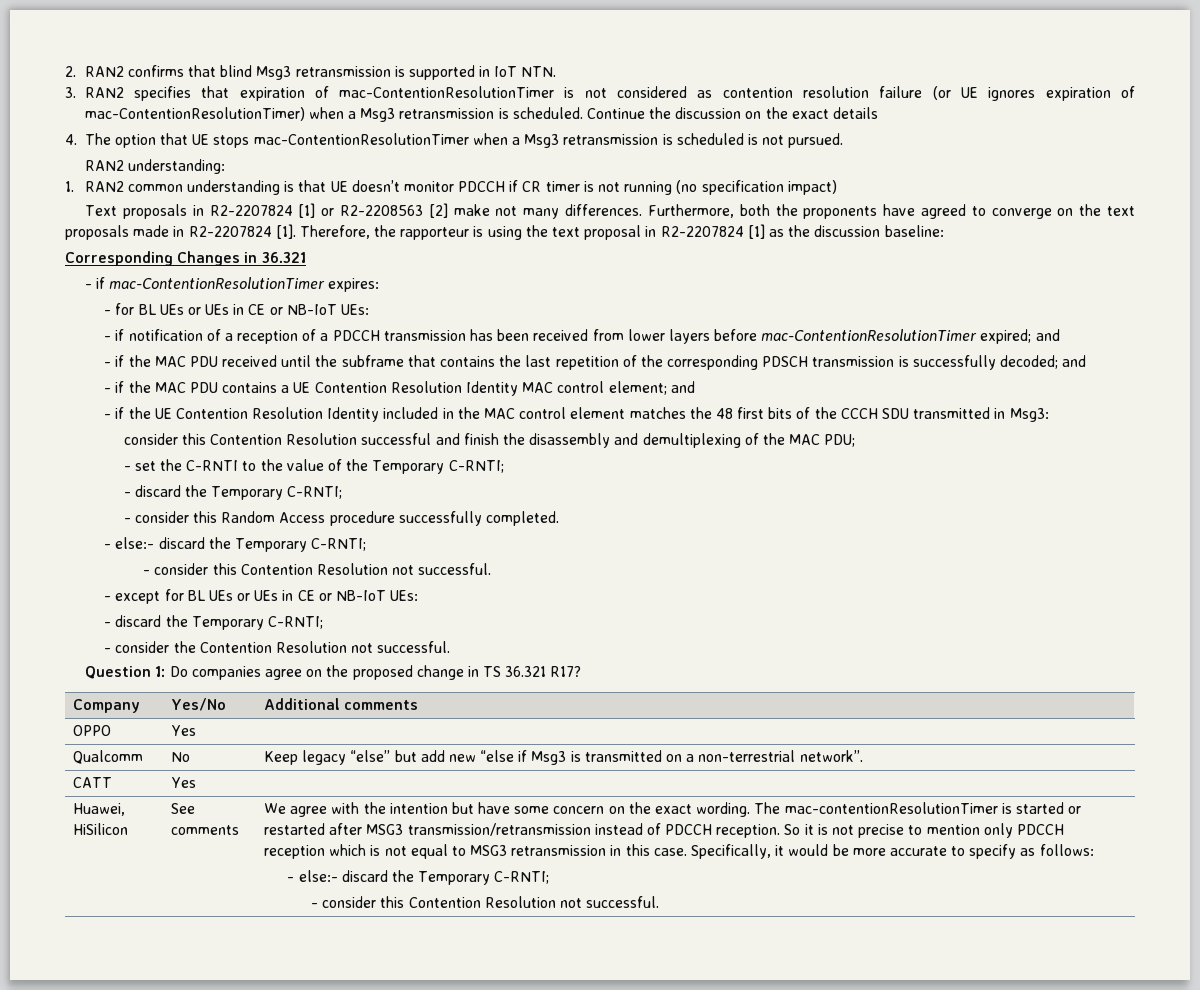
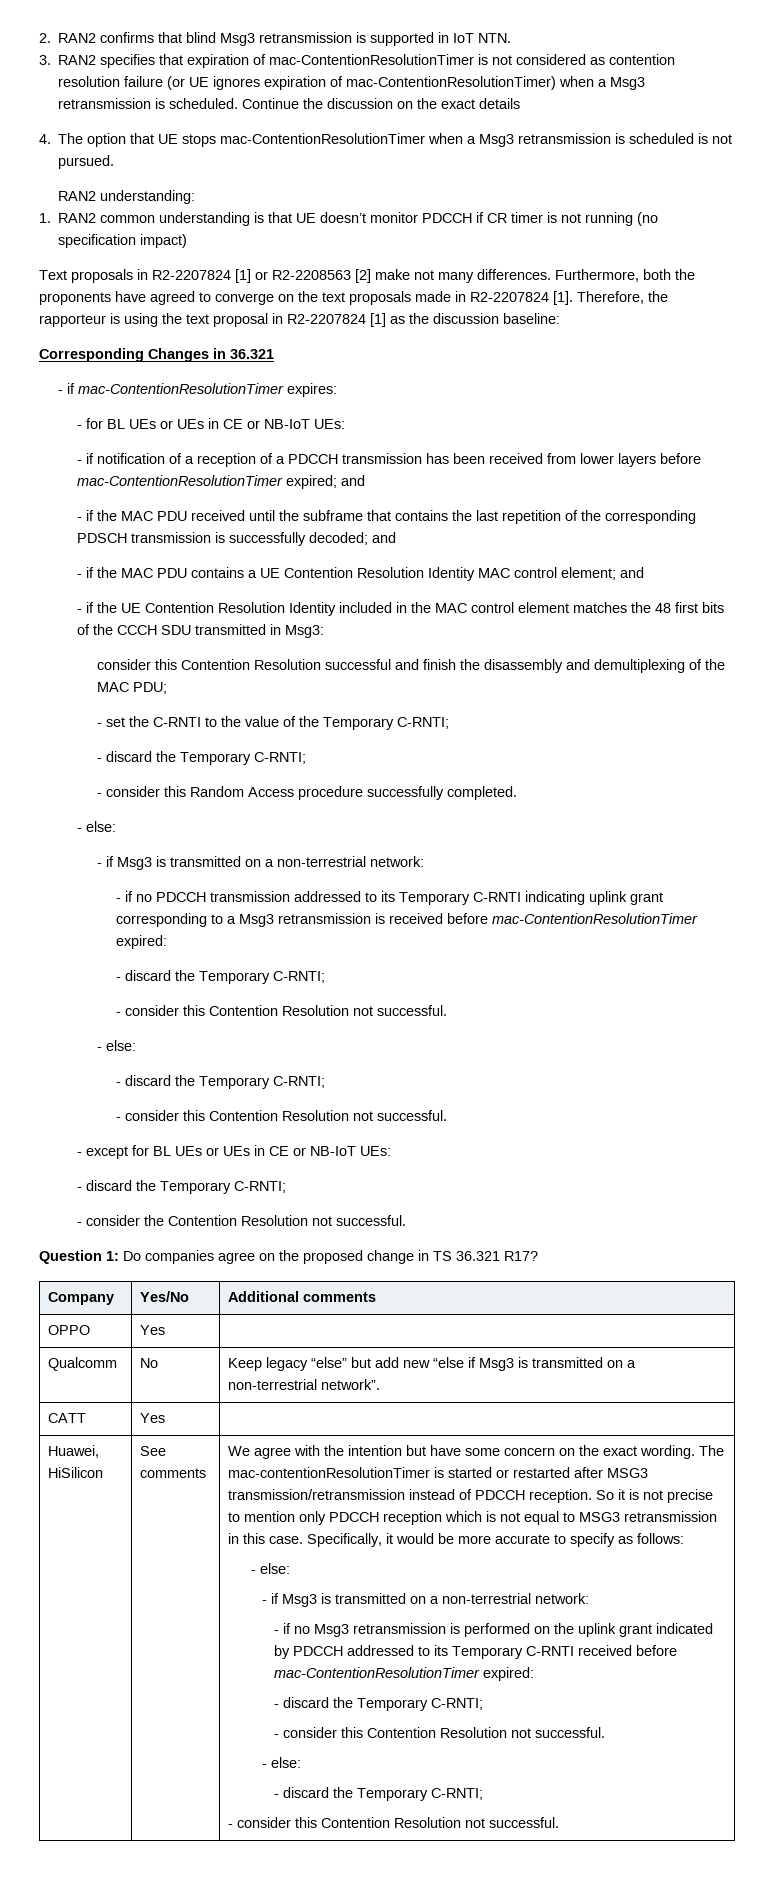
[115,537,155,549] else:- -> [86,821,117,832] [96,856,424,870] [115,891,663,905] [115,913,698,927] [115,935,167,949] [115,970,325,984] [115,1005,447,1016] [96,1040,136,1051] [115,1082,121,1086] else: // - if Msg3 is transmitted on a non-terrestrial network: // - if no PDCCH transmission addressed to its Temporary C-RNTI indicating uplink grant corresponding to a Msg3 retransmission is received before mac-ContentionResolutionTimer expired: // - discard the Temporary C-RNTI; // - consider this Contention Resolution not successful. // - else: // -
[298,870,338,882] else:- -> [259,1563,290,1574] [262,1593,590,1607] [273,1623,713,1637] [273,1645,677,1659] [273,1667,534,1681] [273,1704,279,1708] else: // - if Msg3 is transmitted on a non-terrestrial network: // - if no Msg3 retransmission is performed on the uplink grant indicated by PDCCH addressed to its Temporary C-RNTI received before mac-ContentionResolutionTimer expired: // -
(660, 902) none -> [262,1757,302,1768] [273,1787,483,1801] [227,1817,559,1828] // - else: // - discard the Temporary C-RNTI; // - consider this Contention Resolution not successful.

